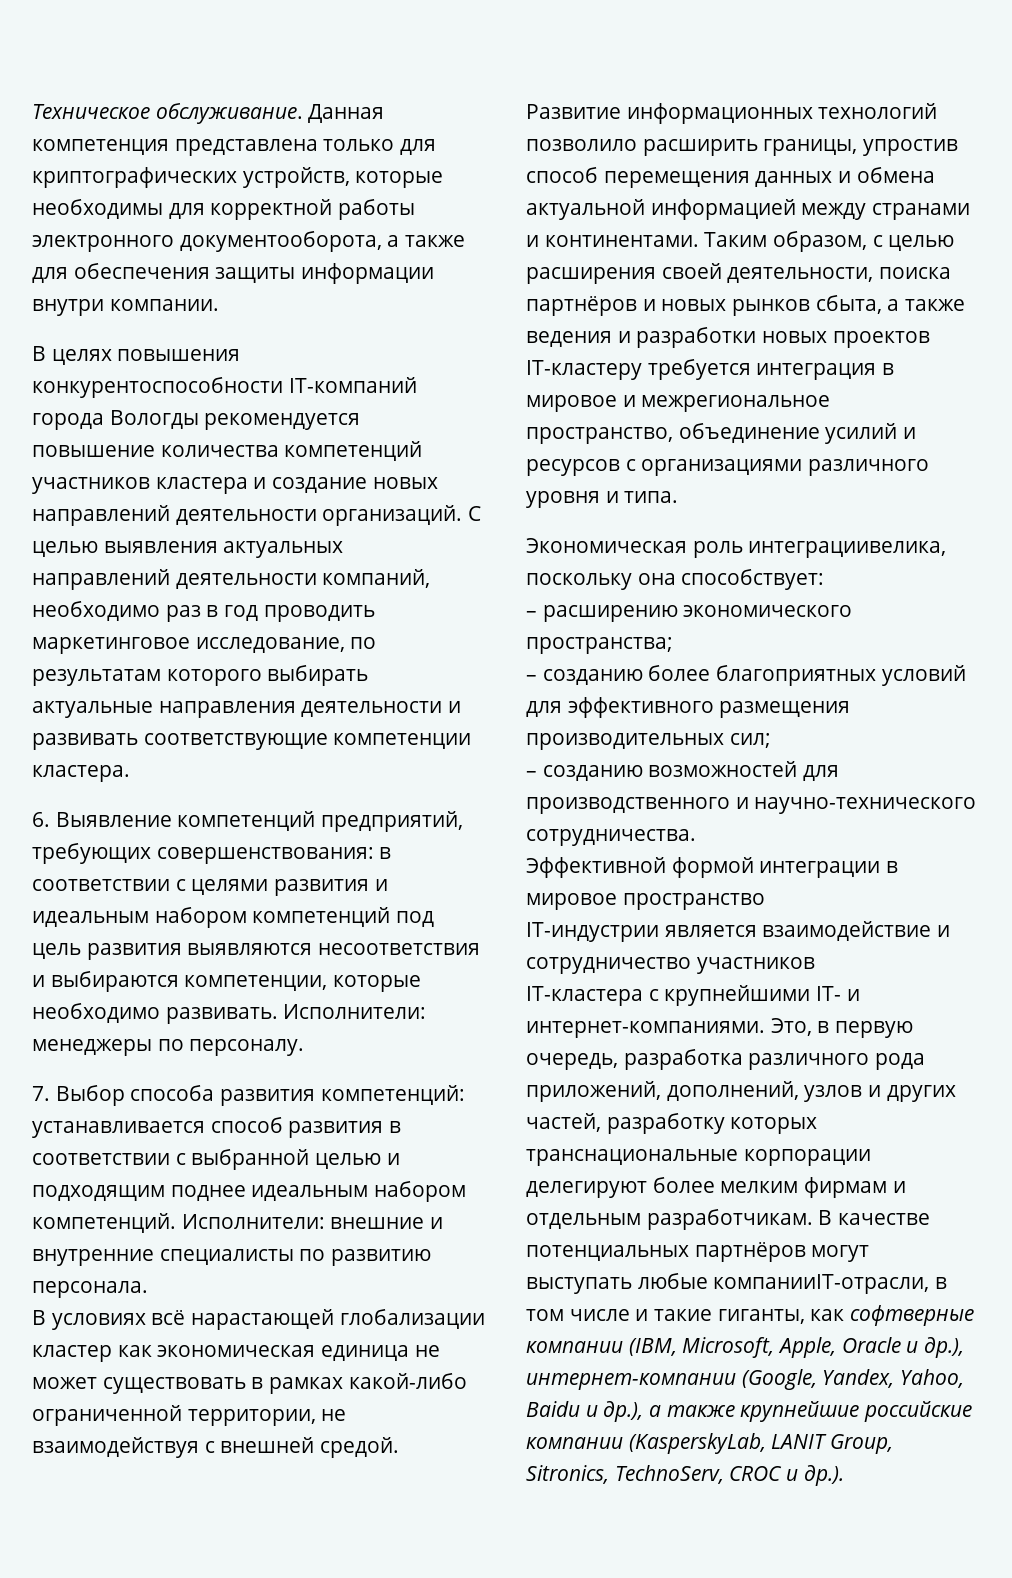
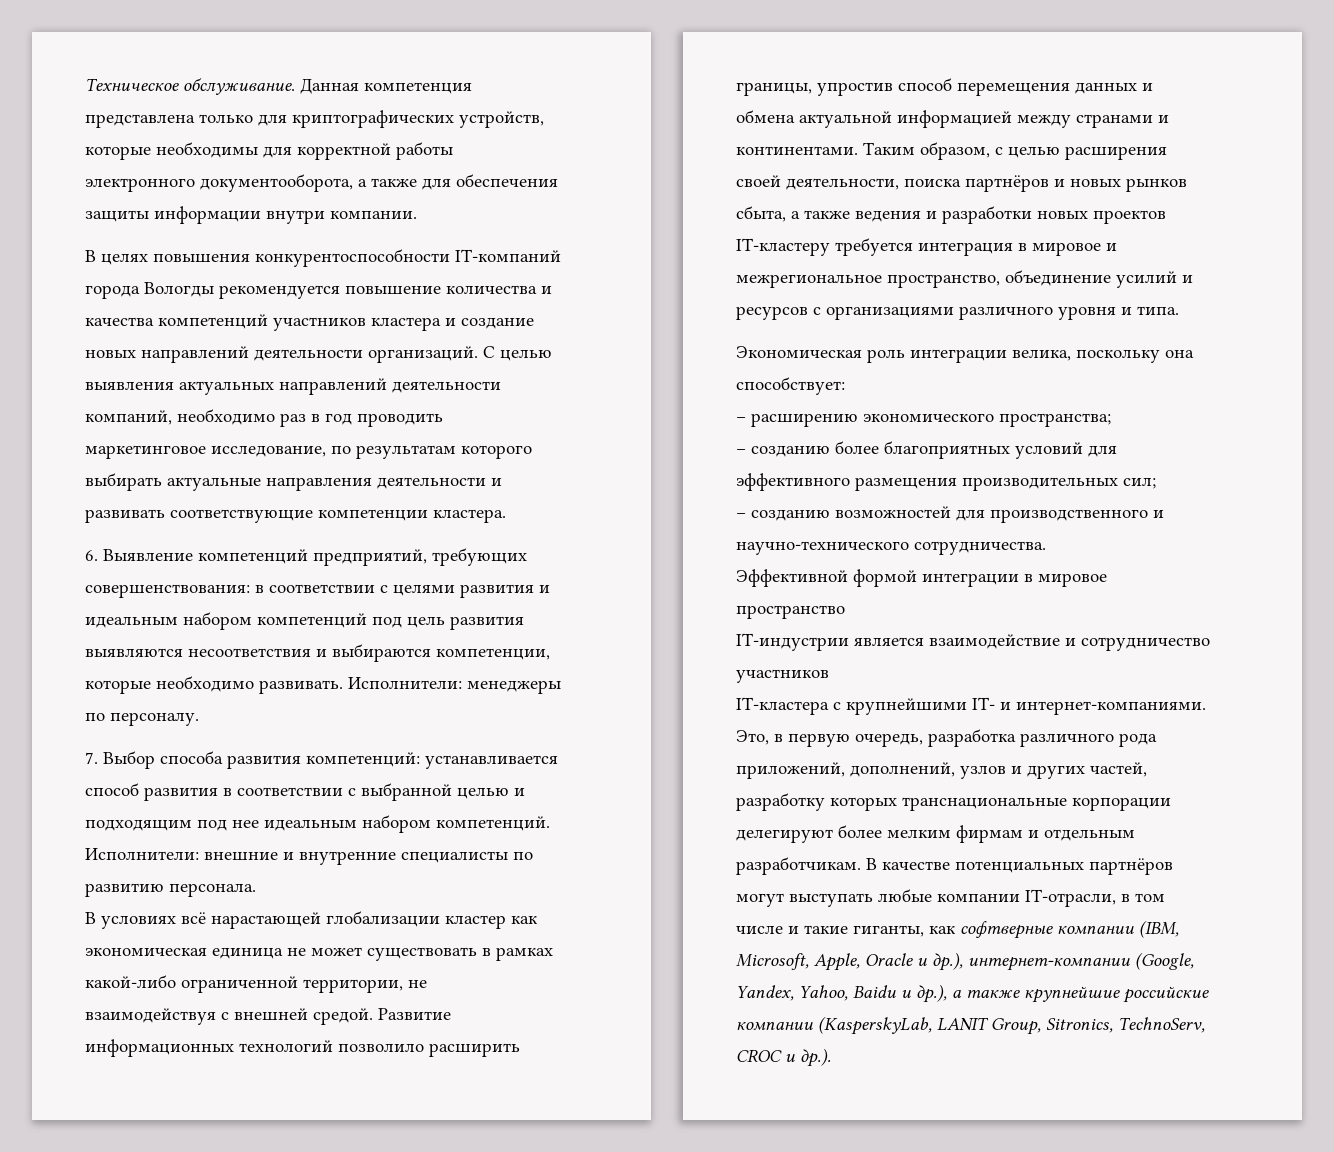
(279, 451) none -> [541,286,552,294] [85,317,154,326] и качества
[170,1185,246,1201] поднее -> [197,819,259,831] под нее
[748,541,947,558] интеграциивелика, -> [910,349,1071,363] интеграции велика,
[713,1274,930,1294] компанииIT-отрасли, -> [937,889,1116,907] компании IT-отрасли,

